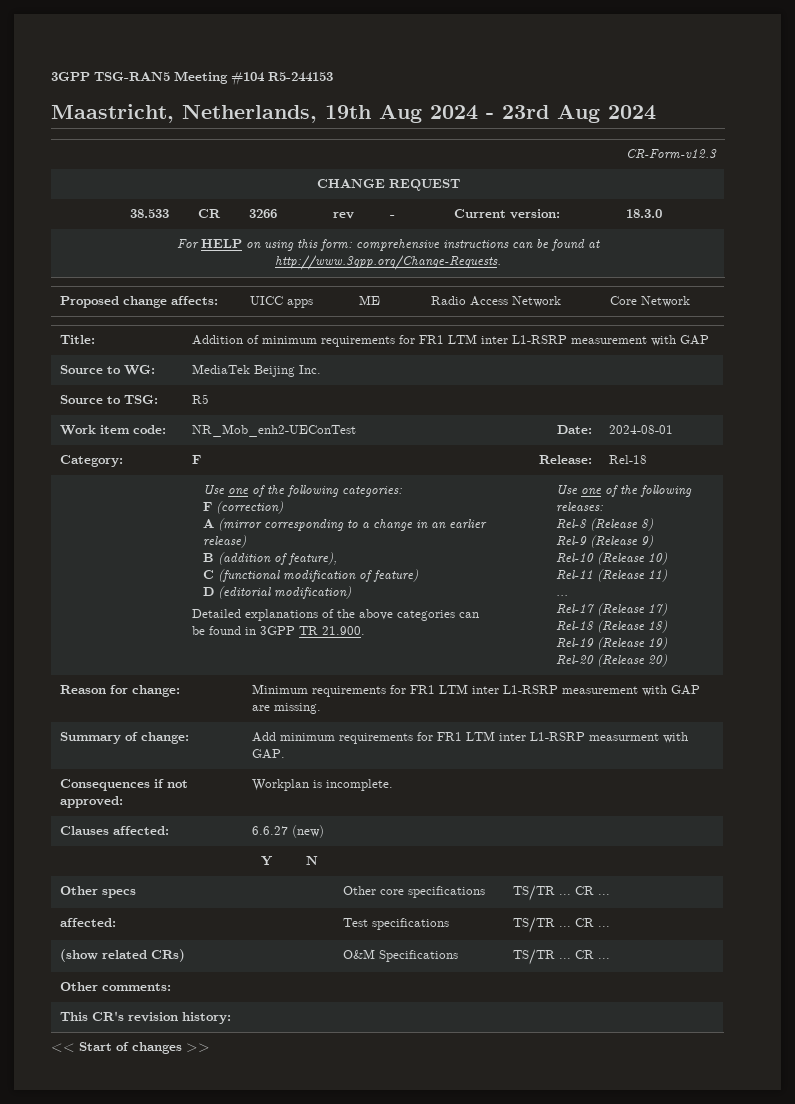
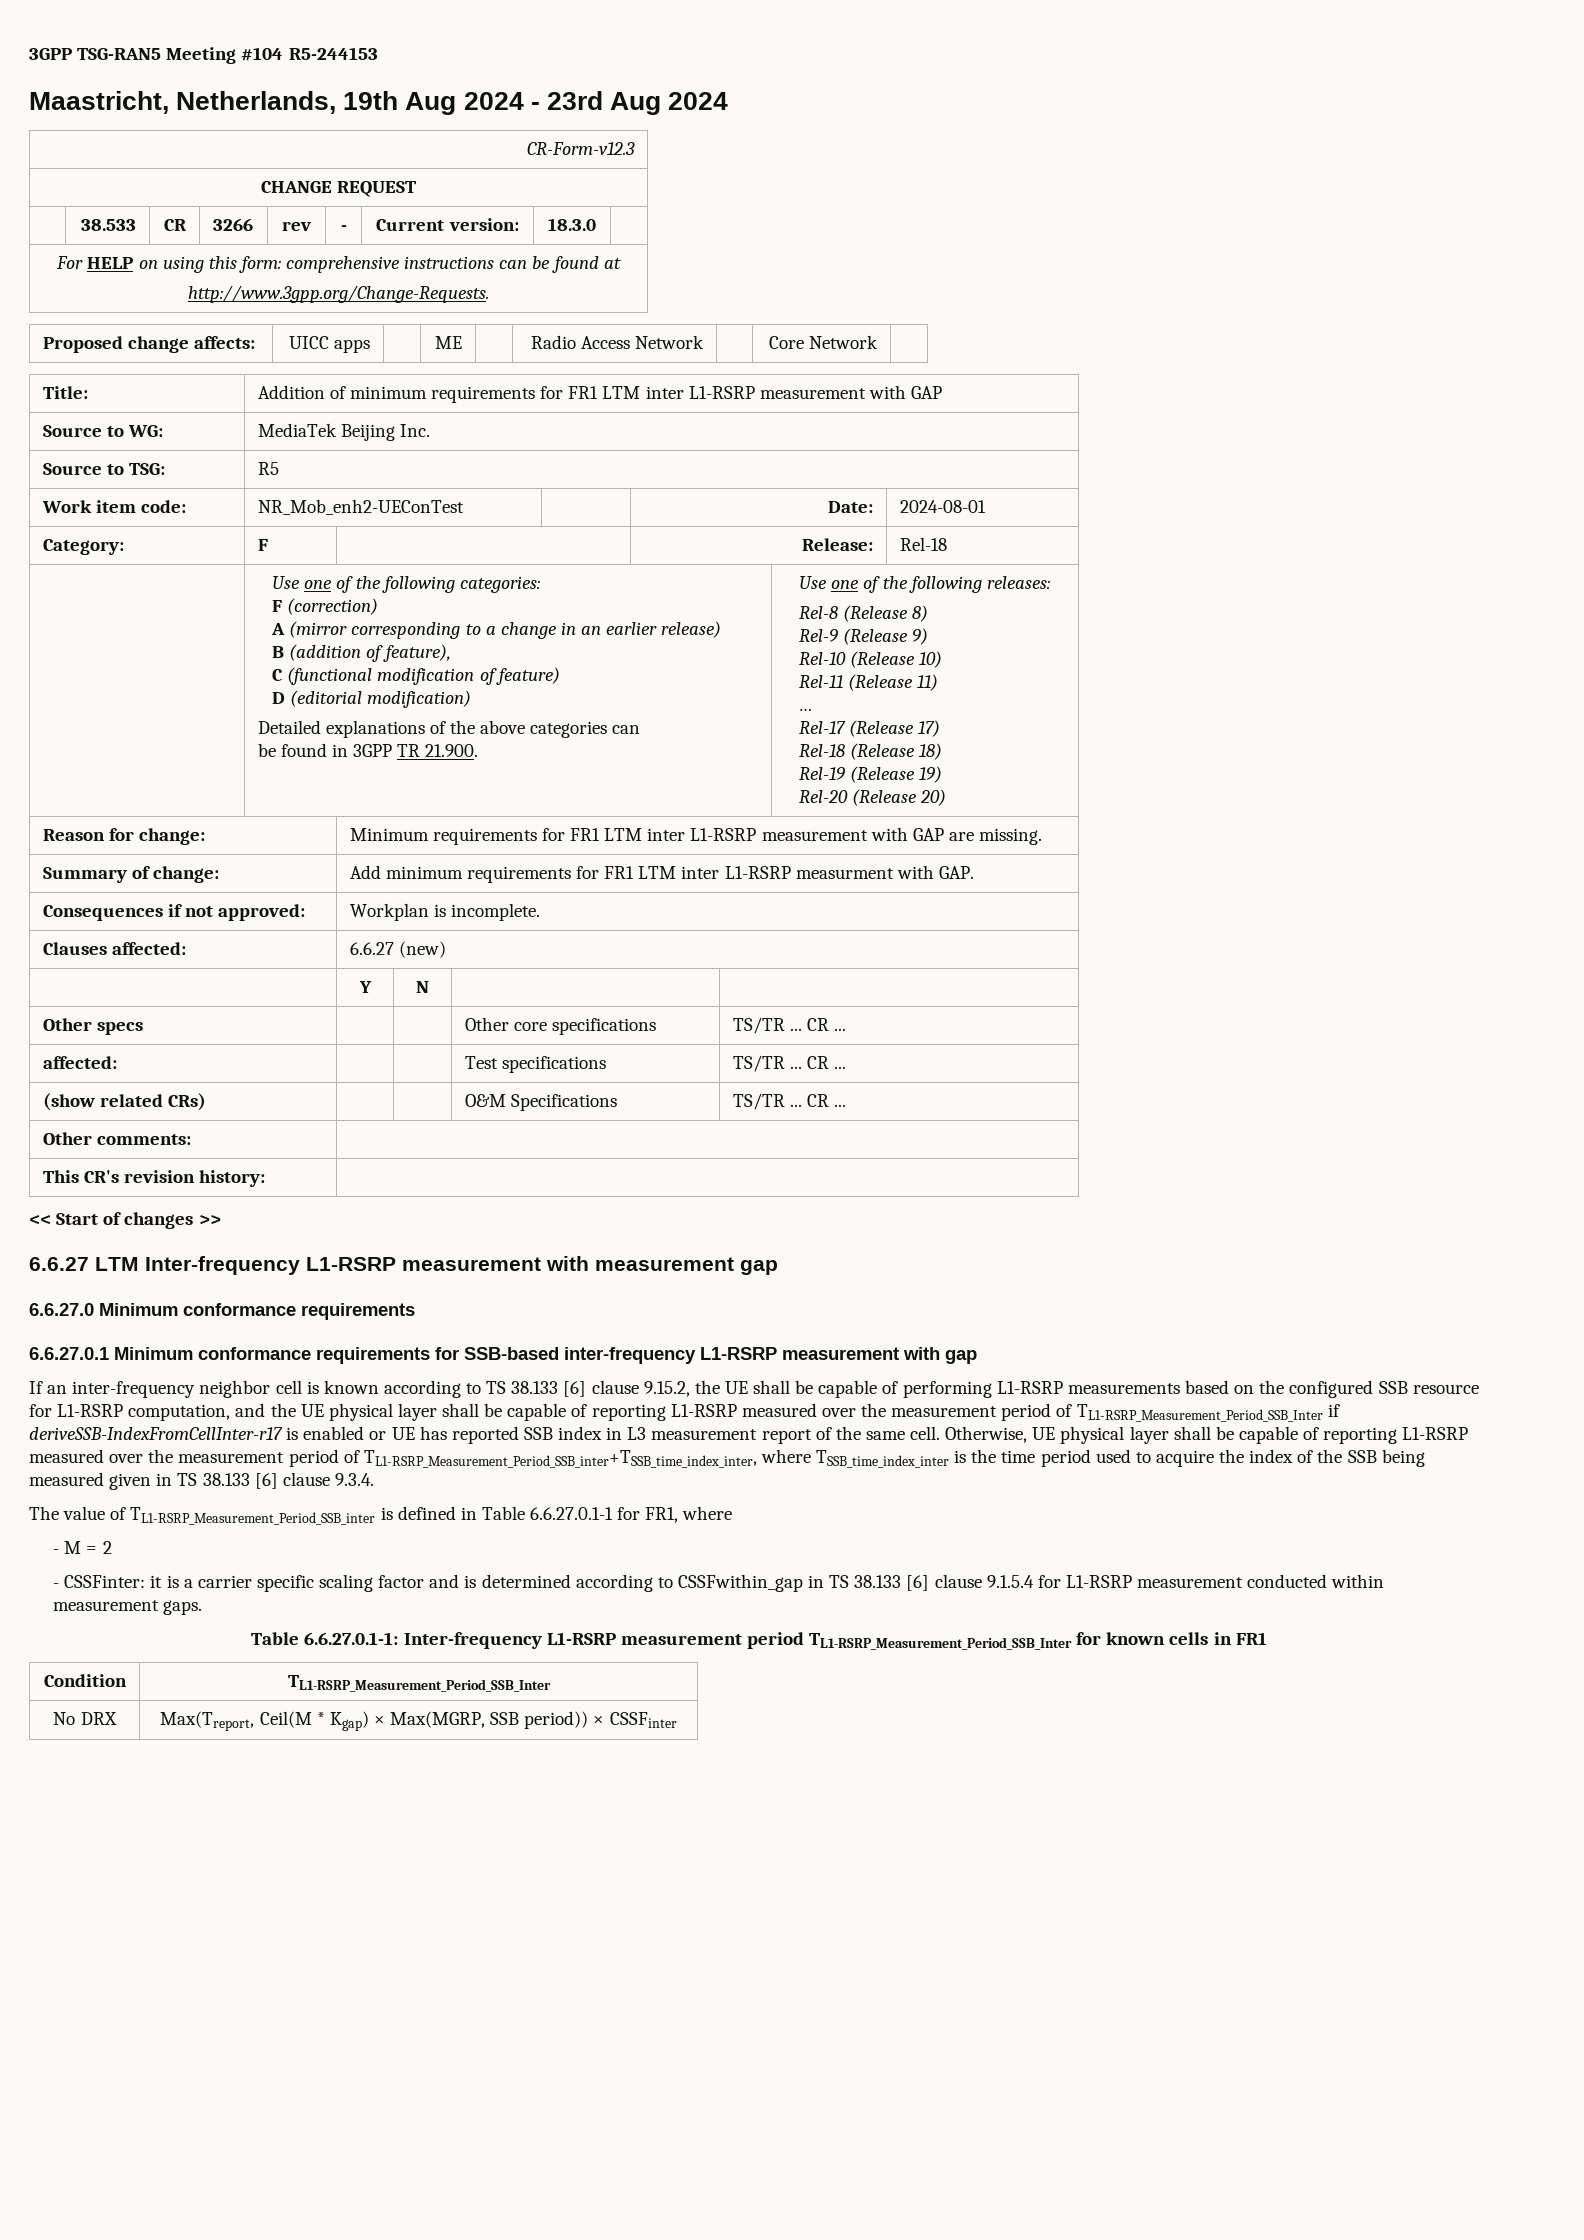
(210, 1047) none -> [29,1256,778,1275] [29,1303,415,1320] [29,1347,977,1364] [29,1380,1479,1398] [29,1403,1340,1422] [29,1426,1469,1444] [29,1449,1425,1468] [29,1472,374,1490] [29,1506,733,1525] [53,1541,112,1554] [53,1574,1385,1592] [53,1600,203,1615] [251,1632,1267,1650] [43,1674,127,1687] [287,1675,551,1692] [53,1712,117,1725] [160,1711,677,1731] // 6.6.27 LTM Inter-frequency L1-RSRP measurement with measurement gap // 6.6.27.0 Minimum conformance requirements // 6.6.27.0.1 Minimum conformance requirements for SSB-based inter-frequency L1-RSRP measurement with gap // If an inter-frequency neighbor cell is known according to TS 38.133 [6] clause 9.15.2, the UE shall be capable of performing L1-RSRP measurements based on the configured SSB resource for L1-RSRP computation, and the UE physical layer shall be capable of reporting L1-RSRP measured over the measurement period of TL1-RSRP_Measurement_Period_SSB_Inter if deriveSSB-IndexFromCellInter-r17 is enabled or UE has reported SSB index in L3 measurement report of the same cell. Otherwise, UE physical layer shall be capable of reporting L1-RSRP measured over the measurement period of TL1-RSRP_Measurement_Period_SSB_inter+TSSB_time_index_inter, where TSSB_time_index_inter is the time period used to acquire the index of the SSB being measured given in TS 38.133 [6] clause 9.3.4. // The value of TL1-RSRP_Measurement_Period_SSB_inter is defined in Table 6.6.27.0.1-1 for FR1, where // - M = 2 // - CSSFinter: it is a carrier specific scaling factor and is determined according to CSSFwithin_gap in TS 38.133 [6] clause 9.1.5.4 for L1-RSRP measurement conducted within measurement gaps. // Table 6.6.27.0.1-1: Inter-frequency L1-RSRP measurement period TL1-RSRP_Measurement_Period_SSB_Inter for known cells in FR1 // Condition | TL1-RSRP_Measurement_Period_SSB_Inter // No DRX | Max(Treport, Ceil(M * Kgap) × Max(MGRP, SSB period)) × CSSFinter

